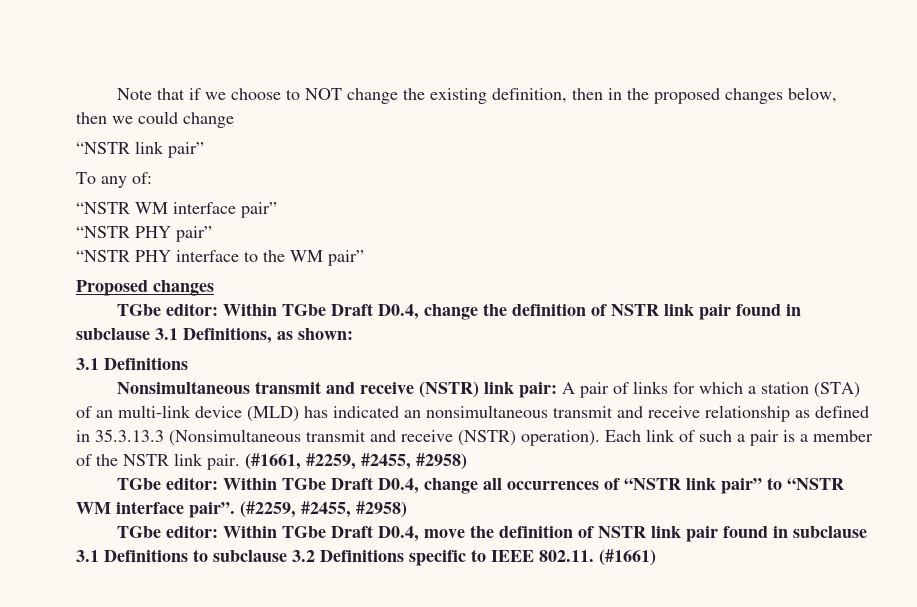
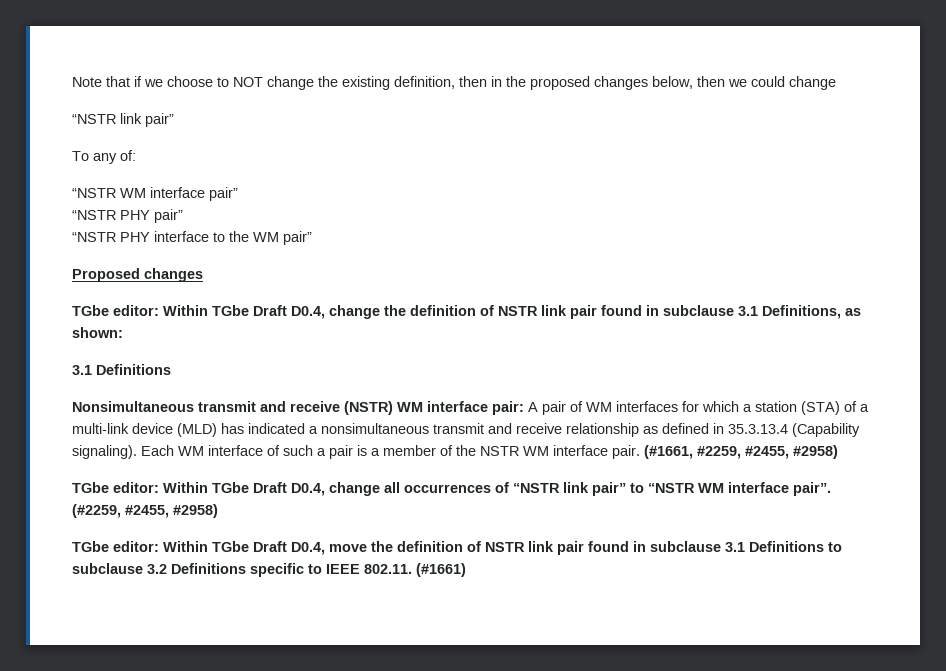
[484,382,515,394] link -> [397,401,488,412] WM interface
[633,381,669,394] links -> [586,401,678,412] WM interfaces
[96,410,113,418] an -> [860,404,869,412] a
[404,410,421,418] an -> [309,426,318,434] a
[95,429,675,446] 35.3.13.3 (Nonsimultaneous transmit and receive (NSTR) operation). Each link -> [728,423,860,437] [72,445,263,459] 35.3.13.4 (Capability signaling). Each WM interface
[174,453,203,466] link -> [523,445,608,456] WM interface

